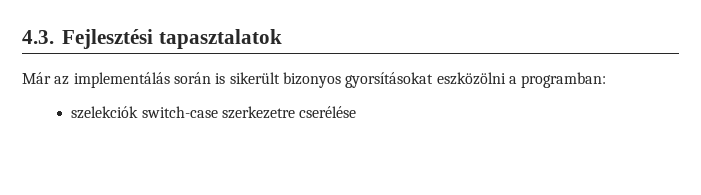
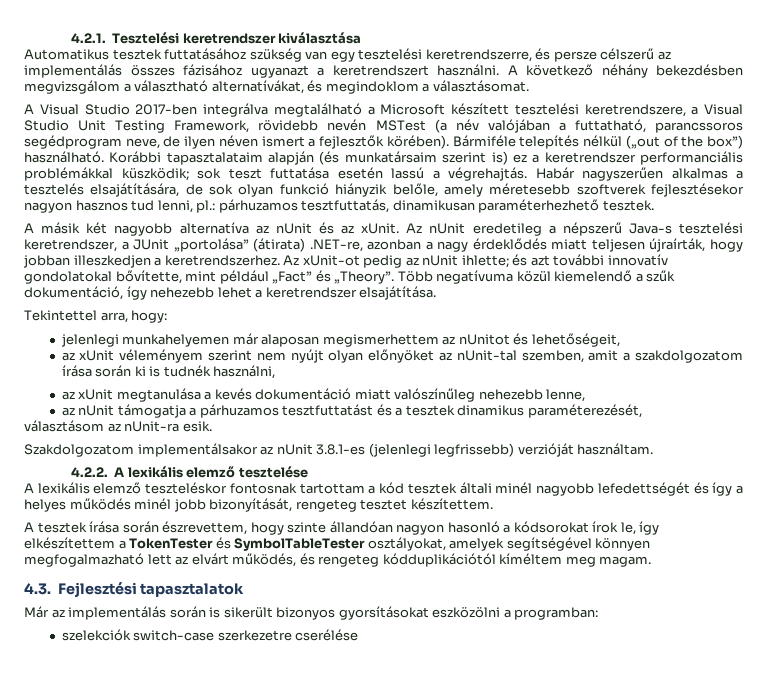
(22, 37) none -> [70,32,362,44] [24,48,671,62] [24,64,743,78] [24,80,529,94] [24,103,743,117] [24,119,744,133] [24,135,744,149] [24,151,744,165] [24,167,743,181] [24,183,745,197] [24,199,654,213] [24,222,743,236] [24,238,744,252] [23,254,668,268] [24,270,676,284] [24,286,437,300] [24,310,168,323] [60,333,620,347] [61,349,744,363] [61,365,276,379] [61,388,586,402] [61,404,642,418] [24,420,212,432] [24,443,654,457] [70,466,308,478] [24,482,744,496] [24,498,493,512] [24,521,660,535] [24,537,651,551] [24,553,652,567] 4.2.1. Tesztelési keretrendszer kiválasztása // Automatikus tesztek futtatásához szükség van egy tesztelési keretrendszerre, és persze célszerű az implementálás összes fázisához ugyanazt a keretrendszert használni. A következő néhány bekezdésben megvizsgálom a választható alternatívákat, és megindoklom a választásomat. // A Visual Studio 2017-ben integrálva megtalálható a Microsoft készített tesztelési keretrendszere, a Visual Studio Unit Testing Framework, rövidebb nevén MSTest (a név valójában a futtatható, parancssoros segédprogram neve, de ilyen néven ismert a fejlesztők körében). Bármiféle telepítés nélkül („out of the box”) használható. Korábbi tapasztalataim alapján (és munkatársaim szerint is) ez a keretrendszer performanciális problémákkal küszködik; sok teszt futtatása esetén lassú a végrehajtás. Habár nagyszerűen alkalmas a tesztelés elsajátítására, de sok olyan funkció hiányzik belőle, amely méretesebb szoftverek fejlesztésekor nagyon hasznos tud lenni, pl.: párhuzamos tesztfuttatás, dinamikusan paraméterhezhető tesztek. // A másik két nagyobb alternatíva az nUnit és az xUnit. Az nUnit eredetileg a népszerű Java-s tesztelési keretrendszer, a JUnit „portolása” (átirata) .NET-re, azonban a nagy érdeklődés miatt teljesen újraírták, hogy jobban illeszkedjen a keretrendszerhez. Az xUnit-ot pedig az nUnit ihlette; és azt további innovatív gondolatokal bővítette, mint például „Fact” és „Theory”. Több negatívuma közül kiemelendő a szűk dokumentáció, így nehezebb lehet a keretrendszer elsajátítása. // Tekintettel arra, hogy: // jelenlegi munkahelyemen már alaposan megismerhettem az nUnitot és lehetőségeit, // az xUnit véleményem szerint nem nyújt olyan előnyöket az nUnit-tal szemben, amit a szakdolgozatom írása során ki is tudnék használni, // az xUnit megtanulása a kevés dokumentáció miatt valószínűleg nehezebb lenne, // az nUnit támogatja a párhuzamos tesztfuttatást és a tesztek dinamikus paraméterezését, // választásom az nUnit-ra esik. // Szakdolgozatom implementálsakor az nUnit 3.8.1-es (jelenlegi legfrissebb) verzióját használtam. // 4.2.2. A lexikális elemző tesztelése // A lexikális elemző teszteléskor fontosnak tartottam a kód tesztek általi minél nagyobb lefedettségét és így a helyes működés minél jobb bizonyítását, rengeteg tesztet készítettem. // A tesztek írása során észrevettem, hogy szinte állandóan nagyon hasonló a kódsorokat írok le, így elkészítettem a TokenTester és SymbolTableTester osztályokat, amelyek segítségével könnyen megfogalmazható lett az elvárt működés, és rengeteg kódduplikációtól kíméltem meg magam. //

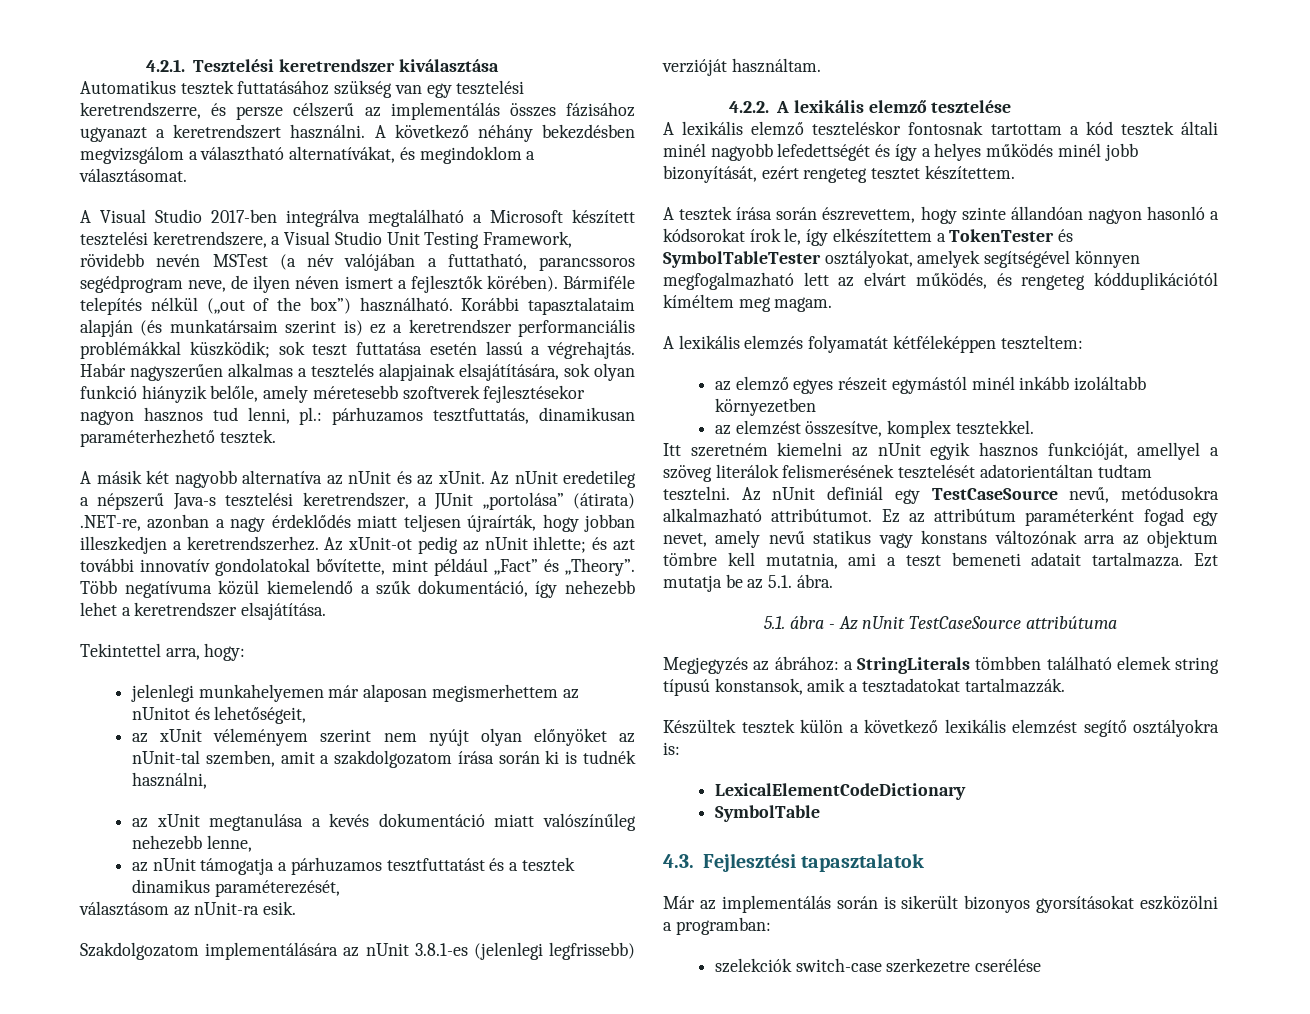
[90,183,203,197] elsajátítására, de -> [379,363,559,381] alapjainak elsajátítására,
[137,443,258,457] implementálsakor -> [205,942,339,960] implementálására
(293, 505) none -> [761,166,799,180] ezért
(652, 561) none -> [663,335,1083,353] [715,376,1147,394] [715,398,817,416] [715,420,1034,438] [663,442,1219,460] [663,464,1152,482] [663,486,1219,504] [663,508,1218,526] [663,530,1218,548] [663,552,1218,569] [663,574,833,592] [764,616,1117,630] [663,656,1219,674] [663,678,1065,696] [663,719,1219,737] [663,742,680,755] [715,783,967,800] [715,805,821,822] // A lexikális elemzés folyamatát kétféleképpen teszteltem: // az elemző egyes részeit egymástól minél inkább izoláltabb környezetben // az elemzést összesítve, komplex tesztekkel. // Itt szeretném kiemelni az nUnit egyik hasznos funkcióját, amellyel a szöveg literálok felismerésének tesztelését adatorientáltan tudtam tesztelni. Az nUnit definiál egy TestCaseSource nevű, metódusokra alkalmazható attribútumot. Ez az attribútum paraméterként fogad egy nevet, amely nevű statikus vagy konstans változónak arra az objektum tömbre kell mutatnia, ami a teszt bemeneti adatait tartalmazza. Ezt mutatja be az 5.1. ábra. // 5.1. ábra - Az nUnit TestCaseSource attribútuma // Megjegyzés az ábrához: a StringLiterals tömbben található elemek string típusú konstansok, amik a tesztadatokat tartalmazzák. // Készültek tesztek külön a következő lexikális elemzést segítő osztályokra is: // LexicalElementCodeDictionary // SymbolTable

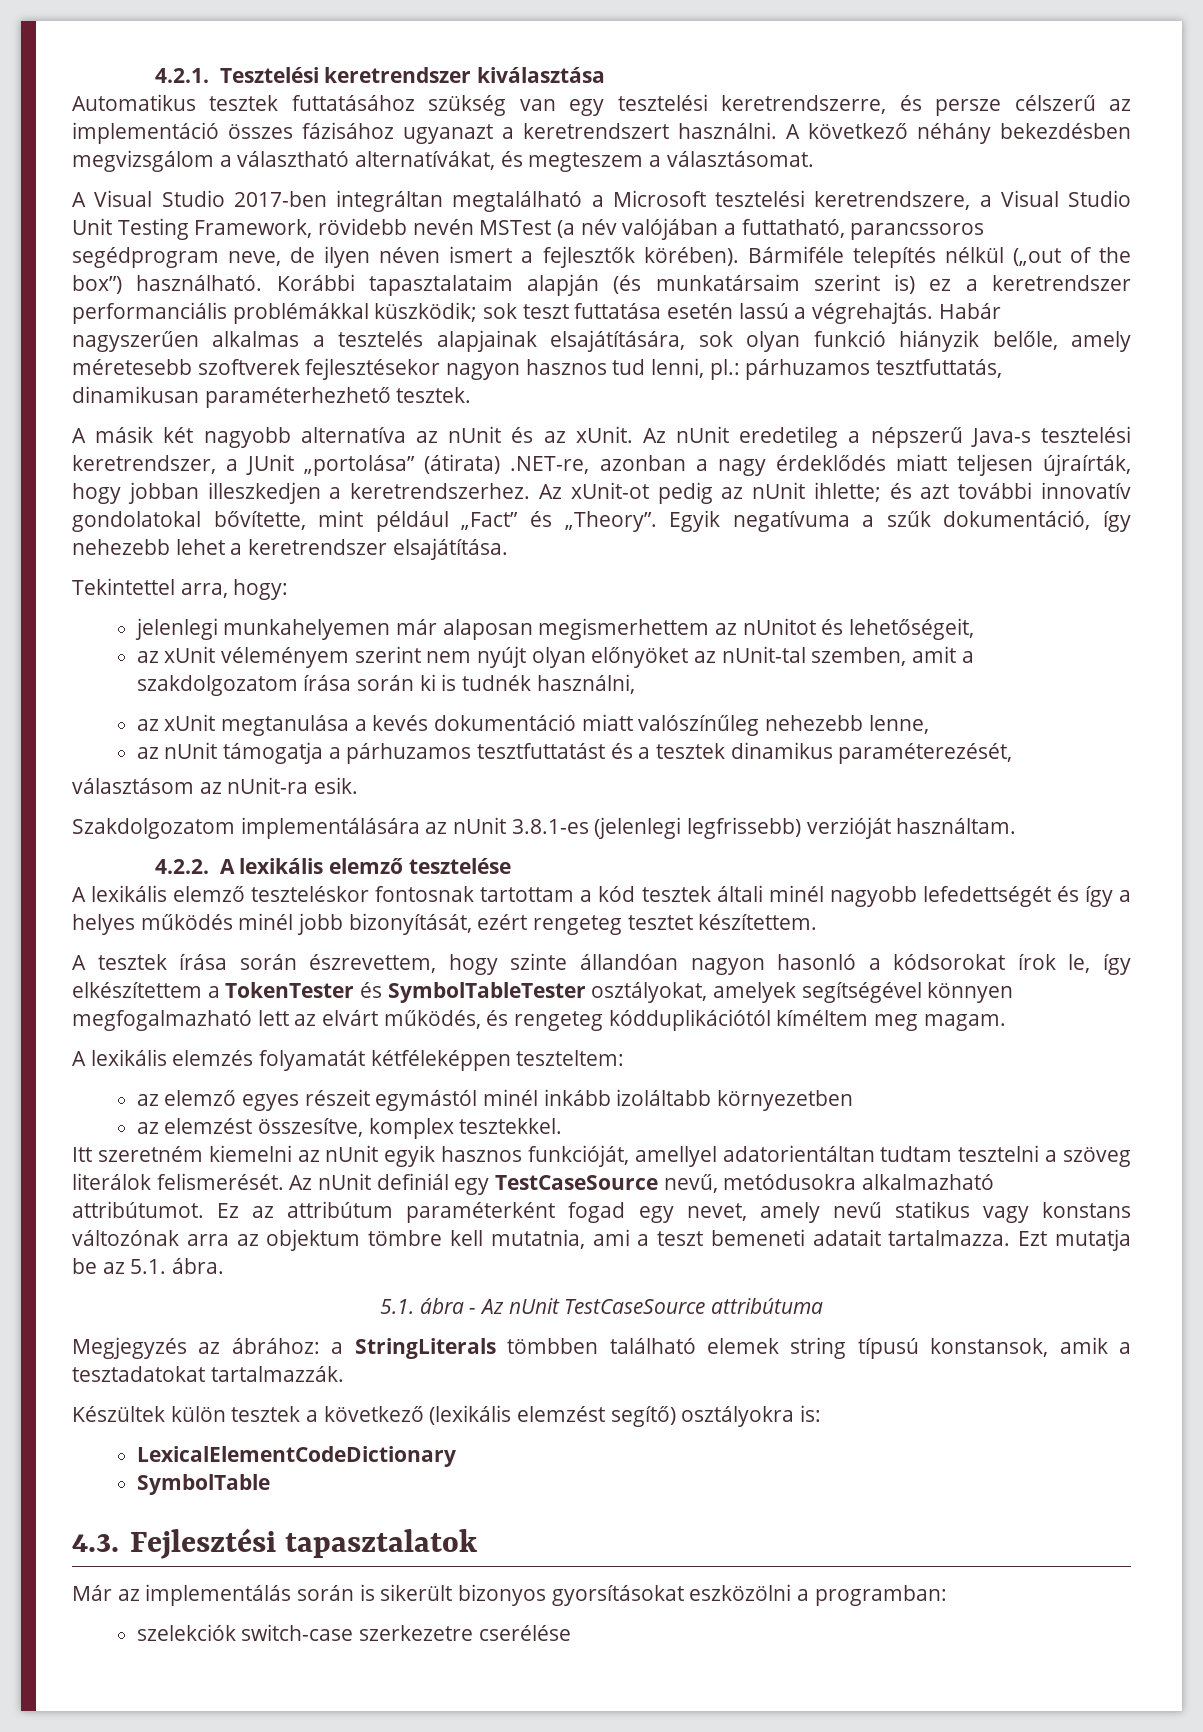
[390,102,500,120] implementálás -> [72,122,219,144] implementáció
[419,146,522,164] megindoklom -> [528,152,644,172] megteszem
[286,209,360,227] integrálva -> [336,190,443,212] integráltan
[572,209,635,224] készített -> (706, 198) none
[80,580,353,598] Több negatívuma közül kiemelendő -> [669,510,850,532] Egyik negatívuma
[1210,447,1219,456] [663,464,1152,482] [663,486,730,501] a szöveg literálok felismerésének tesztelését adatorientáltan tudtam tesztelni. -> [722,1145,1131,1167] [72,1173,284,1190] adatorientáltan tudtam tesztelni a szöveg literálok felismerését.
[741,719,1127,737] tesztek külön a következő lexikális elemzést segítő -> [170,1405,676,1427] külön tesztek a következő (lexikális elemzést segítő)

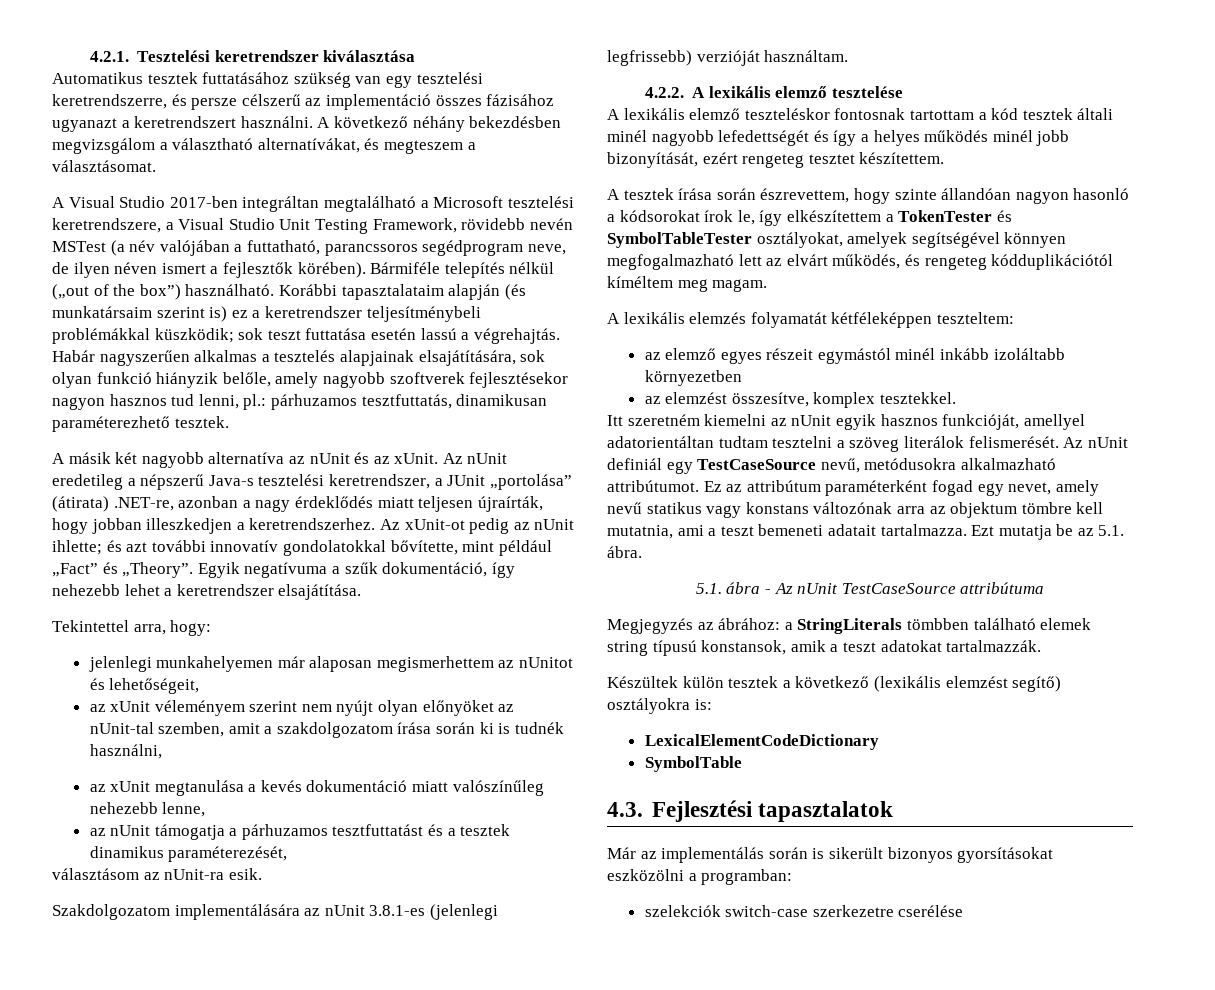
[72,302,227,324] performanciális -> [366,306,481,322] teljesítménybeli
[72,359,192,375] méretesebb -> [322,372,385,388] nagyobb
[204,387,391,408] paraméterhezhető -> [52,416,170,432] paraméterezhető
[72,511,201,532] gondolatokal -> [282,540,386,556] gondolatokkal
[72,1366,205,1382] tesztadatokat -> [842,640,942,652] teszt adatokat

